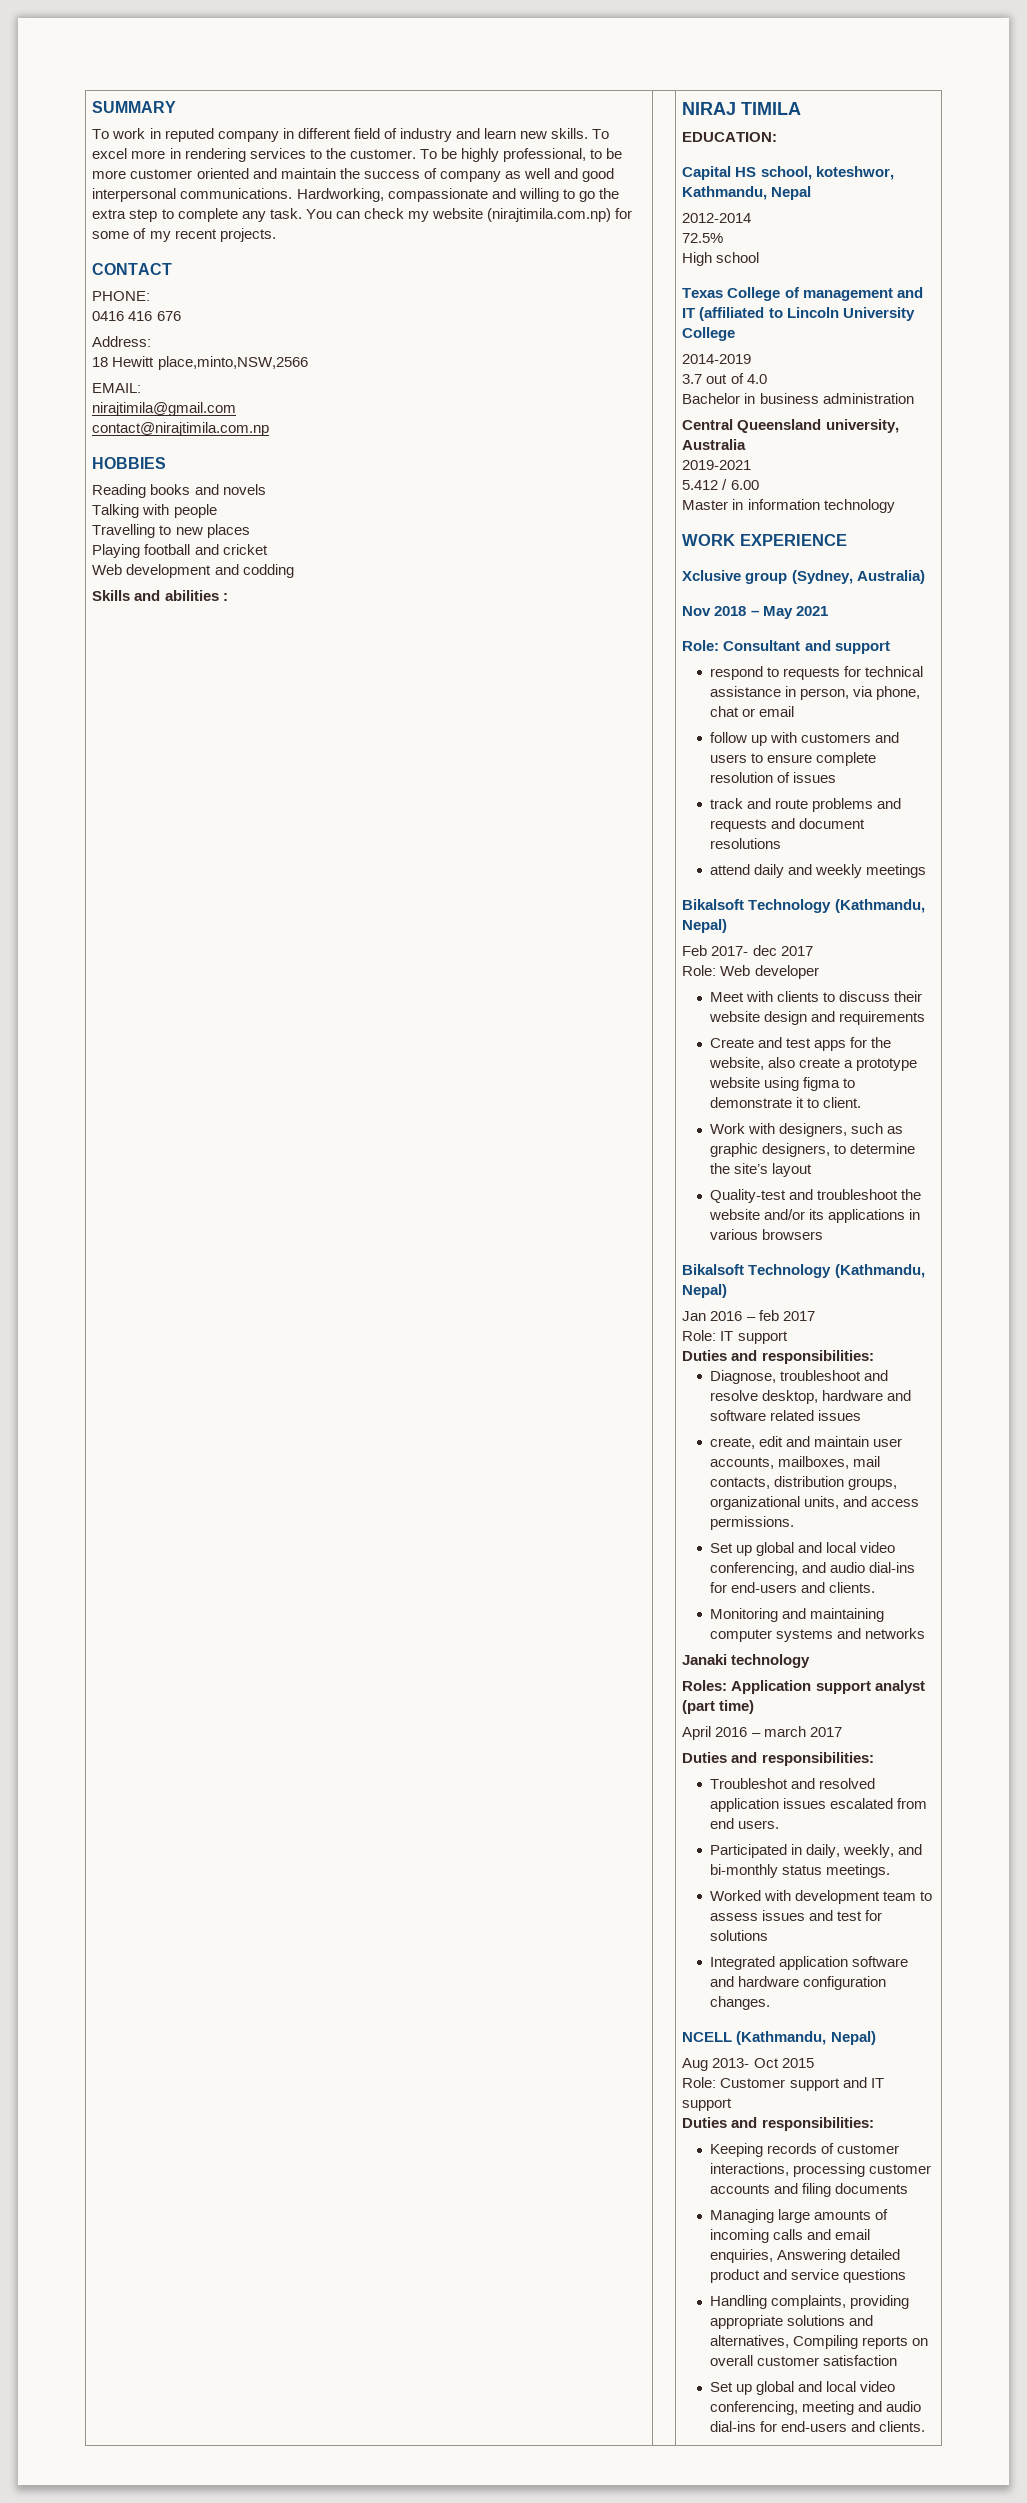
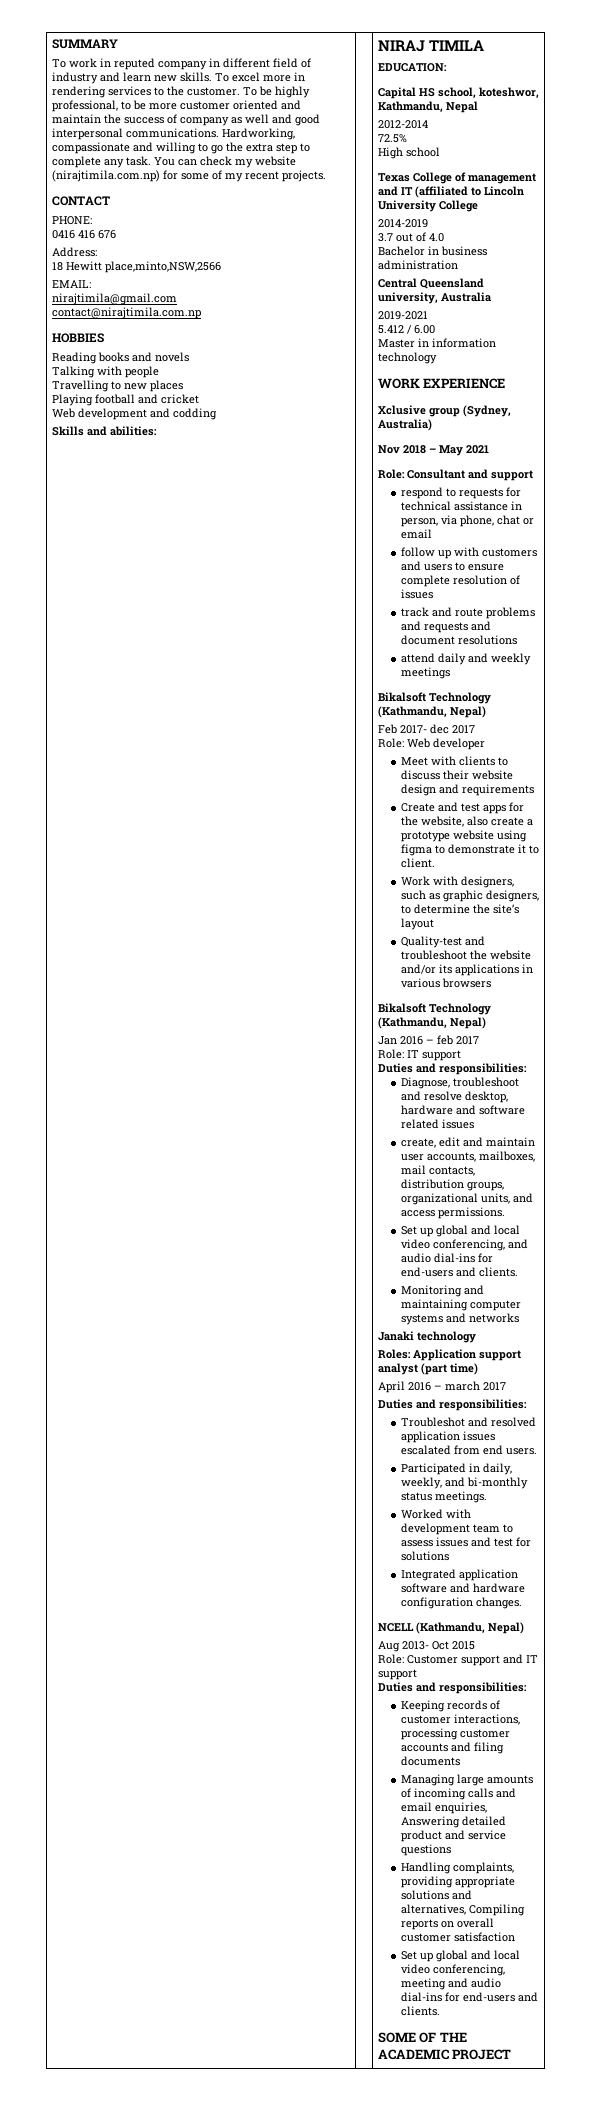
[164,590,228,601] abilities : -> [109,426,157,436] abilities:
(926, 2426) none -> [377,2032,467,2043] [377,2049,512,2060] // SOME OF THE ACADEMIC PROJECT

